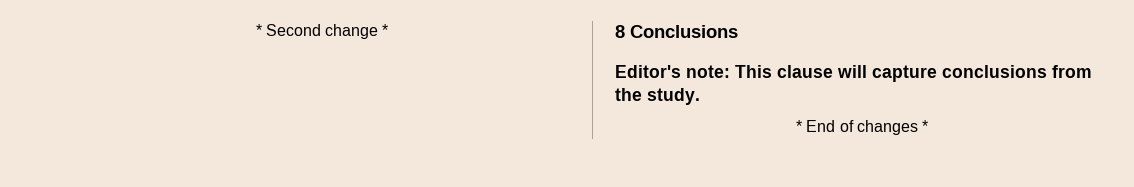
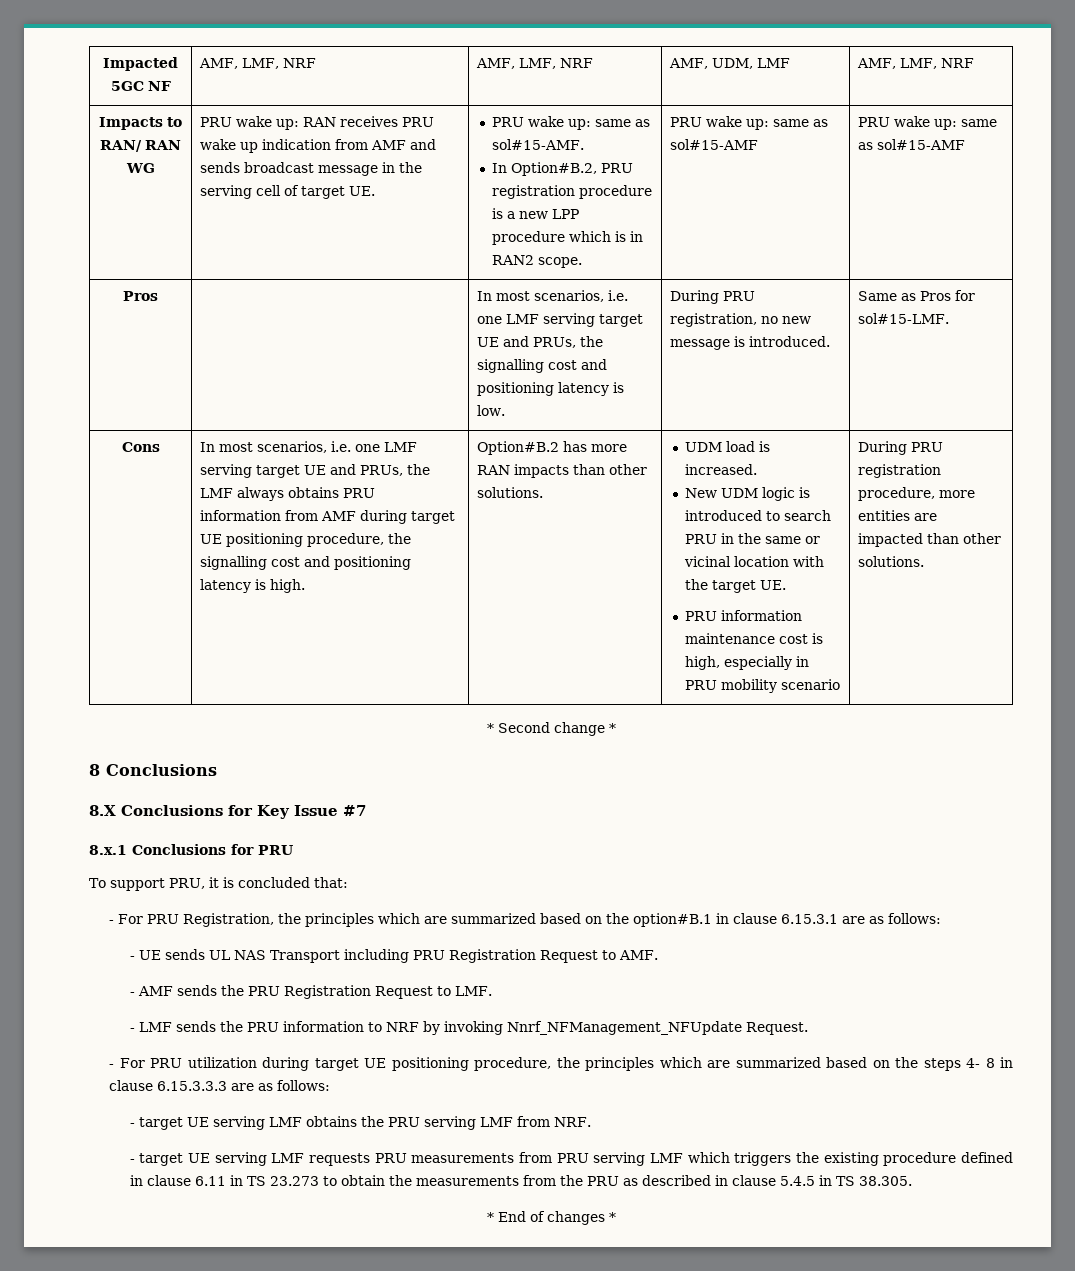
(255, 30) none -> [103,57,178,71] [110,81,171,91] [199,58,317,69] [476,58,594,69] [669,58,791,69] [857,58,975,69] [99,117,182,130] [100,140,181,152] [125,163,155,173] [200,116,435,130] [200,139,437,153] [200,162,423,176] [200,185,376,199] [492,116,651,130] [492,139,585,150] [492,162,634,176] [492,185,653,199] [492,208,580,219] [492,231,644,245] [492,255,583,268] [670,116,829,130] [670,139,759,150] [858,116,998,130] [858,139,966,150] [123,291,158,301] [477,290,629,302] [477,313,644,327] [477,336,604,348] [477,359,608,373] [477,382,625,396] [477,405,506,416] [670,290,756,304] [670,313,812,327] [670,336,831,350] [858,290,976,301] [858,313,950,324] [121,442,160,452] [200,441,418,453] [200,464,431,478] [200,487,376,501] [200,510,456,524] [200,533,412,547] [200,556,412,570] [200,579,306,593] [477,441,628,455] [477,464,648,478] [477,487,544,498] [685,441,771,452] [685,464,758,475] [685,487,811,501] [685,510,832,521] [685,533,821,544] [684,556,825,567] [685,579,787,593] [685,610,803,621] [685,633,824,644] [685,656,810,670] [685,679,841,693] [858,441,944,455] [858,464,942,478] [858,487,976,501] [858,510,938,521] [858,533,1002,547] [858,556,925,567] Impacted 5GC NF | AMF, LMF, NRF | AMF, LMF, NRF | AMF, UDM, LMF | AMF, LMF, NRF // Impacts to RAN/ RAN WG | PRU wake up: RAN receives PRU wake up indication from AMF and sends broadcast message in the serving cell of target UE. | PRU wake up: same as sol#15-AMF. // In Option#B.2, PRU registration procedure is a new LPP procedure which is in RAN2 scope. | PRU wake up: same as sol#15-AMF | PRU wake up: same as sol#15-AMF // Pros | | In most scenarios, i.e. one LMF serving target UE and PRUs, the signalling cost and positioning latency is low. | During PRU registration, no new message is introduced. | Same as Pros for sol#15-LMF. // Cons | In most scenarios, i.e. one LMF serving target UE and PRUs, the LMF always obtains PRU information from AMF during target UE positioning procedure, the signalling cost and positioning latency is high. | Option#B.2 has more RAN impacts than other solutions. | UDM load is increased. // New UDM logic is introduced to search PRU in the same or vicinal location with the target UE. // PRU information maintenance cost is high, especially in PRU mobility scenario | During PRU registration procedure, more entities are impacted than other solutions. //
[615,65,1092,82] [615,88,700,105] Editor's note: This clause will capture conclusions from the study. -> [89,805,366,819] [89,844,293,855] [89,877,348,891] [109,913,942,927] [129,949,658,963] [129,985,492,999] [129,1021,808,1035] [109,1057,1014,1071] [109,1080,331,1091] [129,1116,591,1130] [129,1152,1014,1166] [129,1175,912,1186] 8.X Conclusions for Key Issue #7 // 8.x.1 Conclusions for PRU // To support PRU, it is concluded that: // - For PRU Registration, the principles which are summarized based on the option#B.1 in clause 6.15.3.1 are as follows: // - UE sends UL NAS Transport including PRU Registration Request to AMF. // - AMF sends the PRU Registration Request to LMF. // - LMF sends the PRU information to NRF by invoking Nnrf_NFManagement_NFUpdate Request. // - For PRU utilization during target UE positioning procedure, the principles which are summarized based on the steps 4- 8 in clause 6.15.3.3.3 are as follows: // - target UE serving LMF obtains the PRU serving LMF from NRF. // - target UE serving LMF requests PRU measurements from PRU serving LMF which triggers the existing procedure defined in clause 6.11 in TS 23.273 to obtain the measurements from the PRU as described in clause 5.4.5 in TS 38.305.

